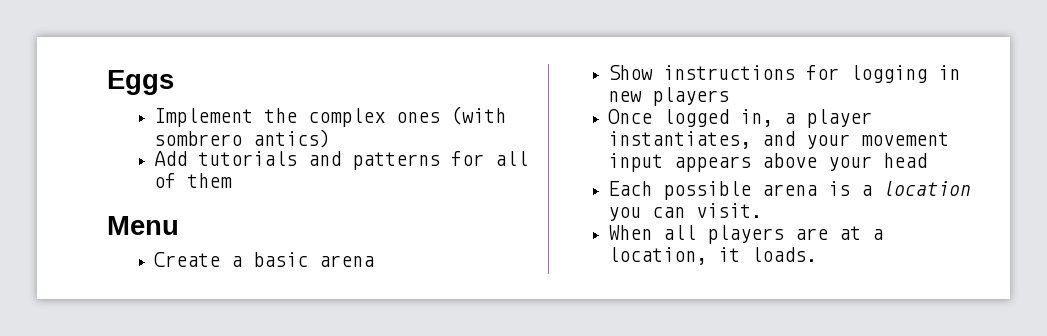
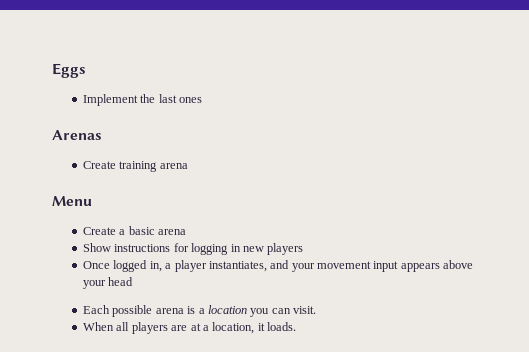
[307,108,385,127] complex -> [158,94,177,103] last
[450,106,506,125] [153,129,330,148] [153,151,528,170] [153,173,232,188] (with sombrero antics) // Add tutorials and patterns for all of them -> [52,130,102,140] [83,161,188,172] // Arenas // Create training arena

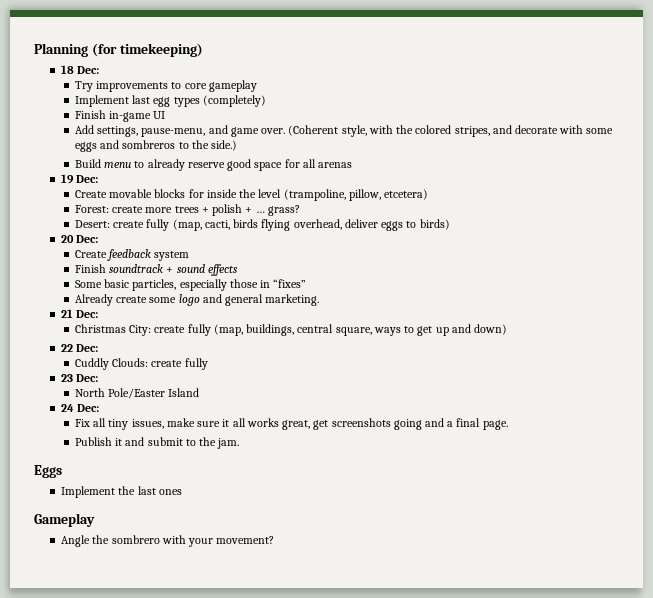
(52, 70) none -> [34,43,203,57] [61,65,100,74] [74,80,257,92] [74,95,266,107] [74,110,166,122] [74,125,614,137] [74,140,238,152] [74,159,353,171] [61,174,99,184] [74,189,429,201] [74,204,300,216] [74,219,450,231] [61,235,99,243] [74,249,190,261] [74,264,238,276] [74,279,307,291] [74,294,320,306] [61,309,99,318] [74,324,507,336] [61,344,99,352] [74,358,208,370] [61,374,99,382] [74,388,200,399] [61,404,100,412] [74,418,508,430] [74,437,240,449] Planning (for timekeeping) // 18 Dec: // Try improvements to core gameplay // Implement last egg types (completely) // Finish in-game UI // Add settings, pause-menu, and game over. (Coherent style, with the colored stripes, and decorate with some eggs and sombreros to the side.) // Build menu to already reserve good space for all arenas // 19 Dec: // Create movable blocks for inside the level (trampoline, pillow, etcetera) // Forest: create more trees + polish + … grass? // Desert: create fully (map, cacti, birds flying overhead, deliver eggs to birds) // 20 Dec: // Create feedback system // Finish soundtrack + sound effects // Some basic particles, especially those in “fixes” // Already create some logo and general marketing. // 21 Dec: // Christmas City: create fully (map, buildings, central square, ways to get up and down) // 22 Dec: // Cuddly Clouds: create fully // 23 Dec: // North Pole/Easter Island // 24 Dec: // Fix all tiny issues, make sure it all works great, get screenshots going and a final page. // Publish it and submit to the jam. //
[52,130,102,140] [83,161,188,172] [52,196,92,206] [83,226,187,235] [83,243,304,255] [83,260,474,272] [83,277,134,289] [83,305,317,317] [83,322,297,334] Arenas // Create training arena // Menu // Create a basic arena // Show instructions for logging in new players // Once logged in, a player instantiates, and your movement input appears above your head // Each possible arena is a location you can visit. // When all players are at a location, it loads. -> [34,513,95,527] [61,535,275,547] Gameplay // Angle the sombrero with your movement?

